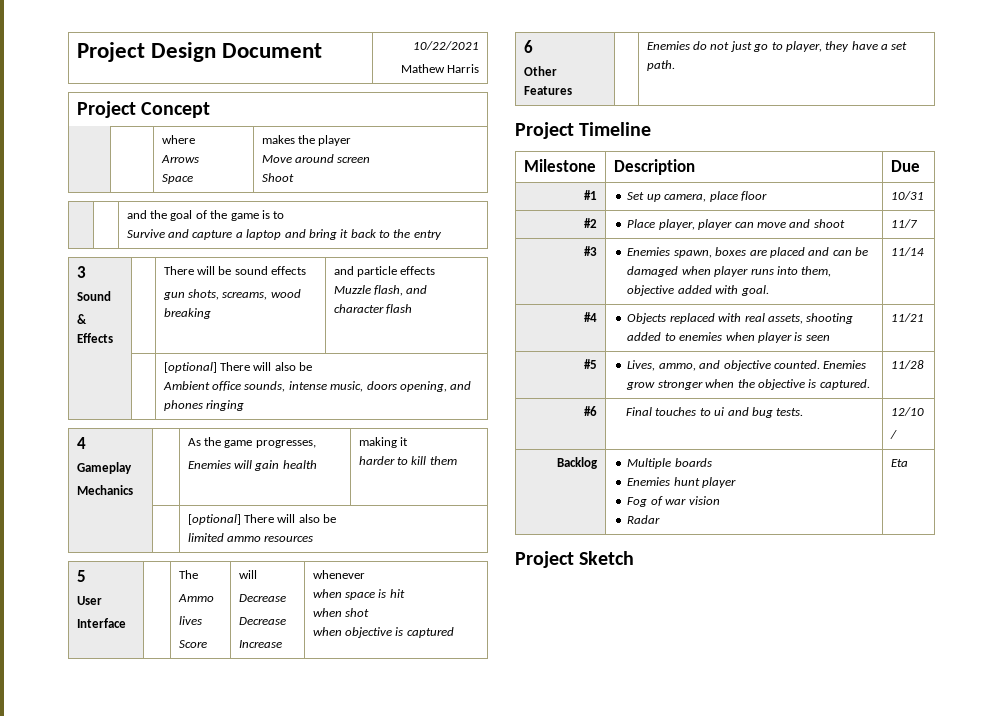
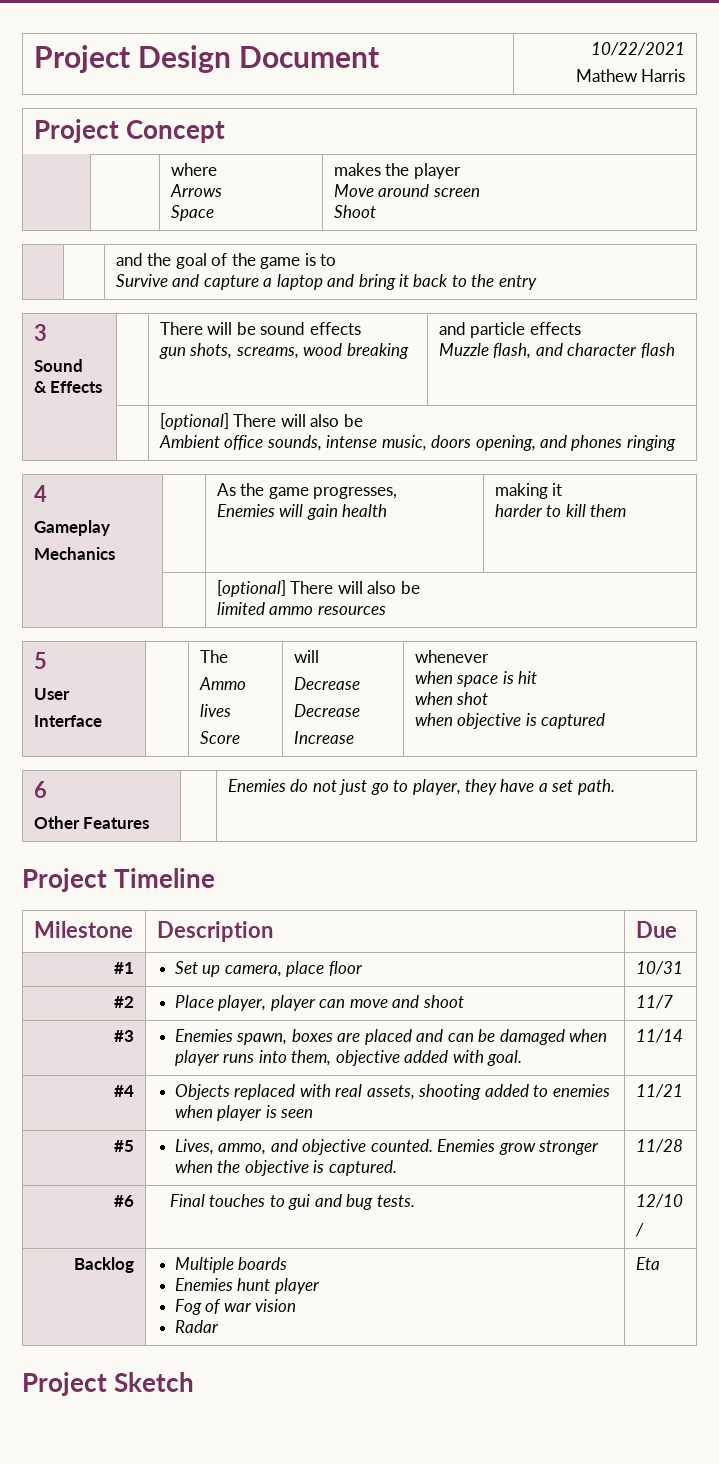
[714,407,725,416] ui -> [288,1194,311,1210] gui

